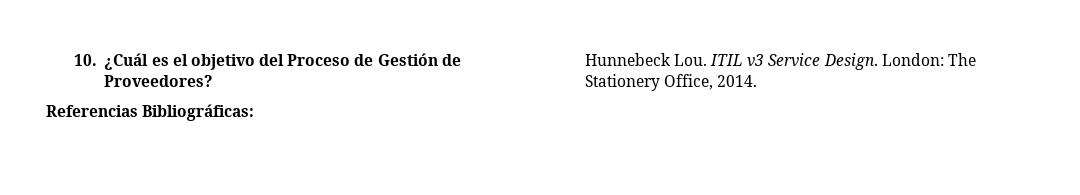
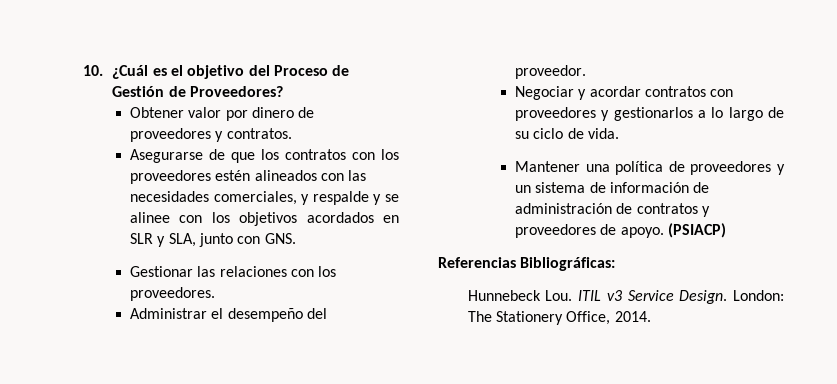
(214, 81) none -> [130,107,315,121] [130,128,292,142] [130,149,400,163] [130,170,367,184] [130,191,400,205] [130,212,399,226] [130,233,296,247] [130,266,337,277] [130,287,216,301] [130,308,327,322] [515,65,587,79] [515,86,734,100] [515,107,784,121] [515,128,619,139] [515,161,785,175] [515,182,710,193] [515,203,710,217] [515,223,726,238] // Obtener valor por dinero de proveedores y contratos. // Asegurarse de que los contratos con los proveedores estén alineados con las necesidades comerciales, y respalde y se alinee con los objetivos acordados en SLR y SLA, junto con GNS. // Gestionar las relaciones con los proveedores. // Administrar el desempeño del proveedor. // Negociar y acordar contratos con proveedores y gestionarlos a lo largo de su ciclo de vida. // Mantener una política de proveedores y un sistema de información de administración de contratos y proveedores de apoyo. (PSIACP)

